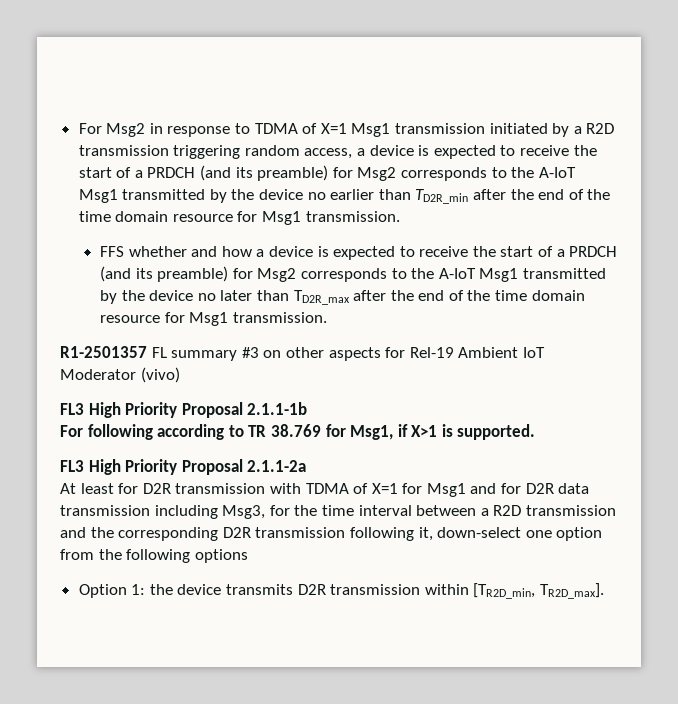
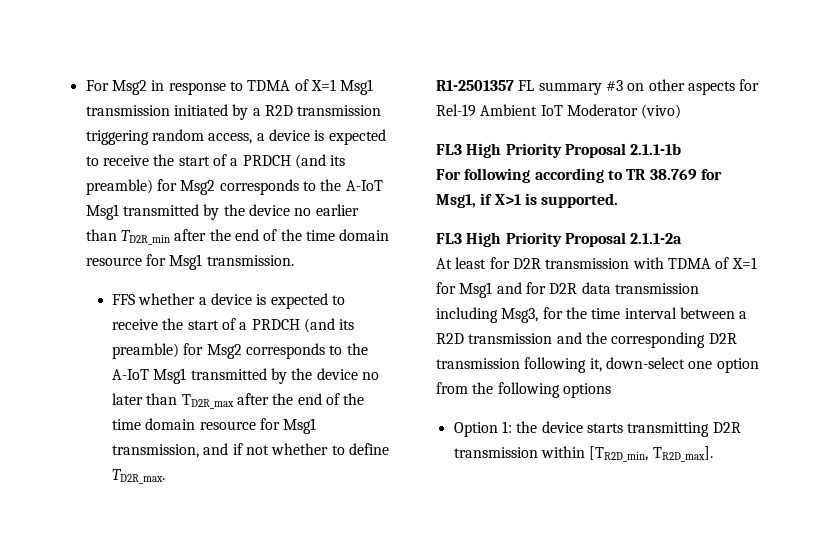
[191,246,252,257] and how -> (196, 299) none
[232,312,327,323] transmission. -> [111,443,389,458] [111,469,165,484] transmission, and if not whether to define TD2R_max.
[226,584,294,595] transmits -> [586,422,710,437] starts transmitting

